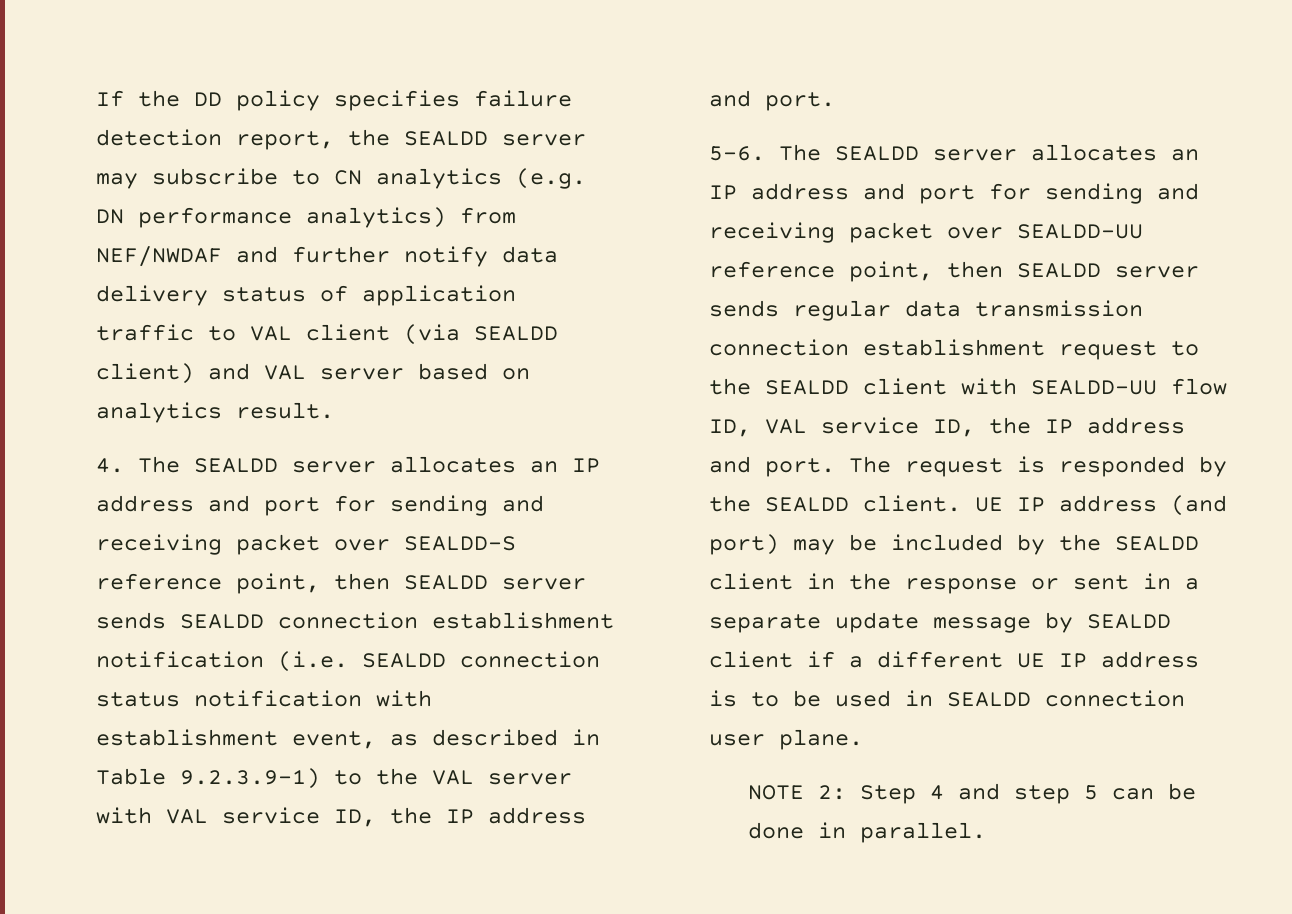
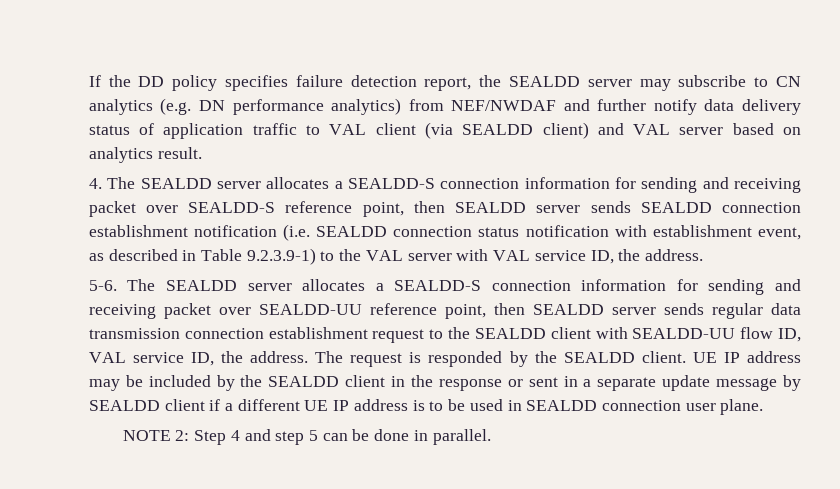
[529,458,600,473] [95,495,320,516] an IP address and port -> [334,177,610,189] a SEALDD-S connection information
[445,807,586,824] [708,90,835,111] IP address and port. -> [644,249,703,261] address.
[1170,149,1199,161] [708,183,975,204] an IP address and port -> [375,279,667,291] a SEALDD-S connection information
[1044,417,1185,434] [708,456,835,477] IP address and port. -> [250,351,309,363] address.
[1170,495,1227,516] [708,534,779,555] (and port) -> (801, 357) none

